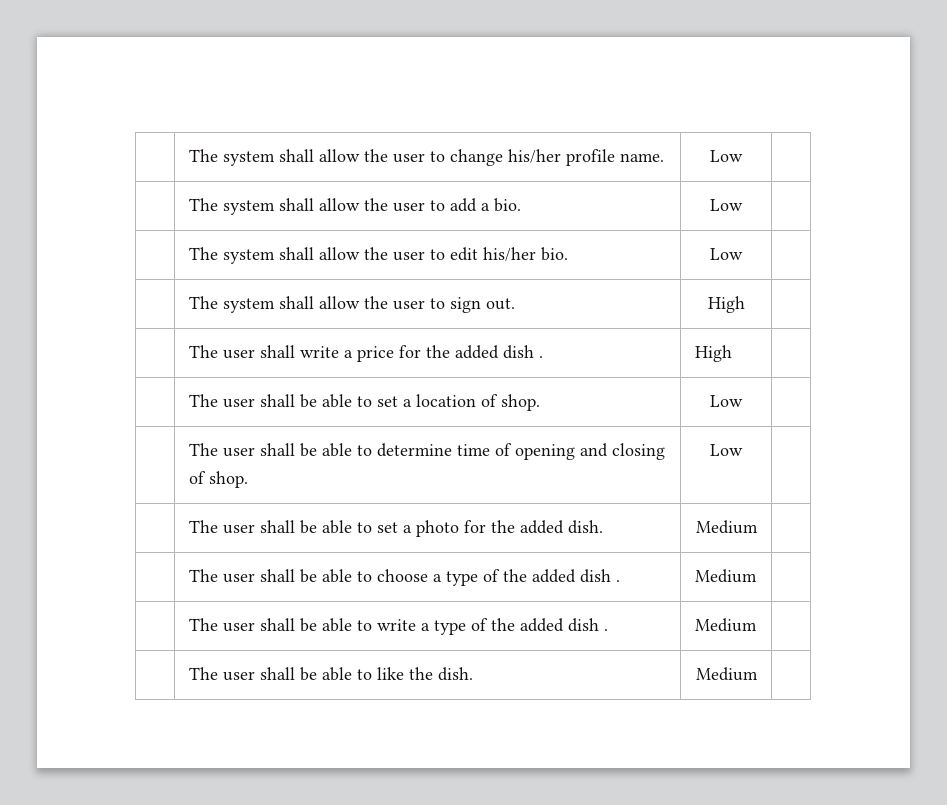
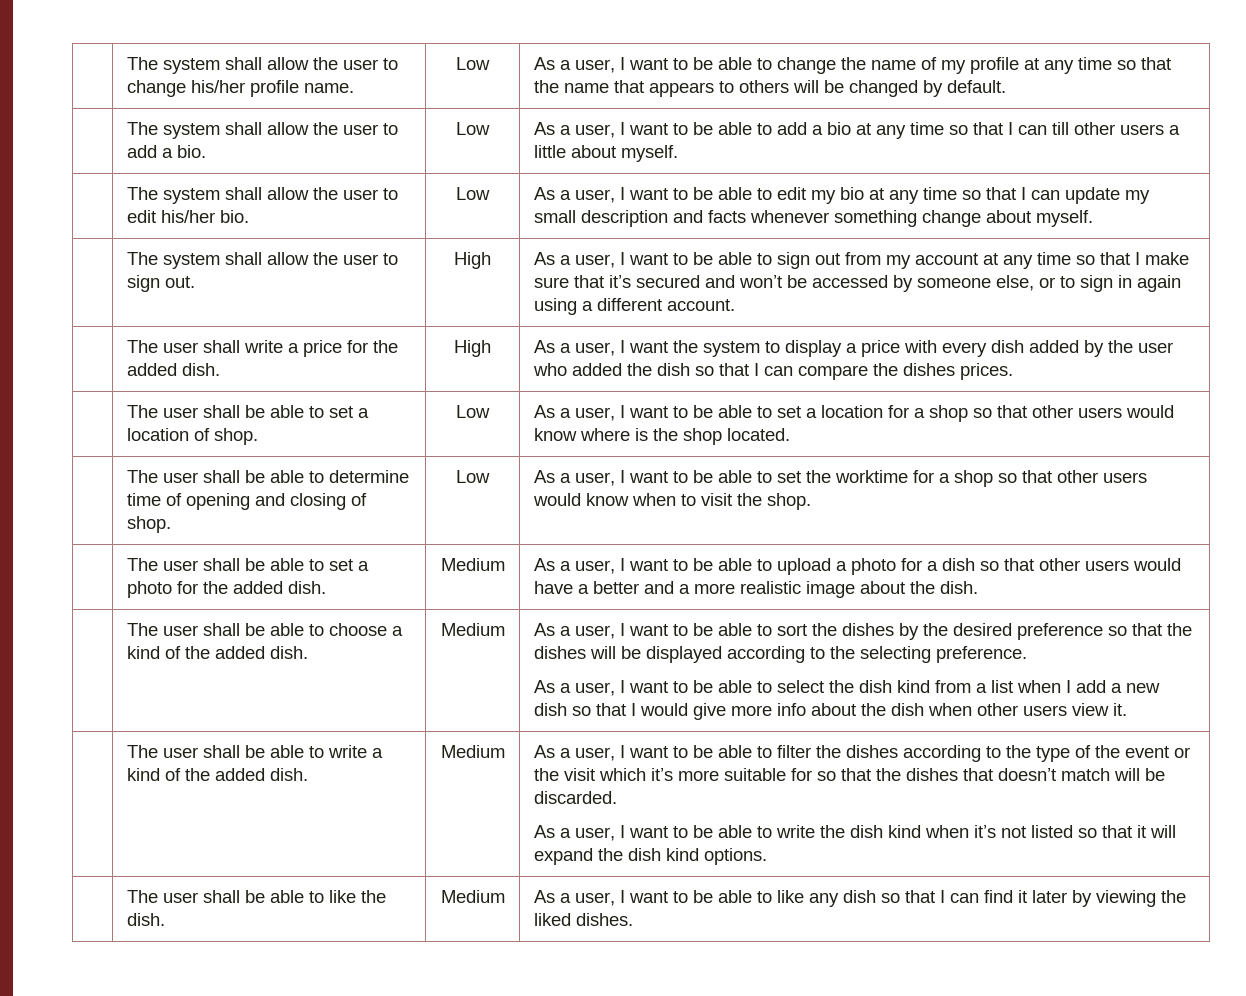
(743, 156) none -> [533,57,1171,74] [533,80,1006,97] As a user, I want to be able to change the name of my profile at any time so that the name that appears to others will be changed by default.
(743, 205) none -> [533,122,1180,139] [533,145,678,162] As a user, I want to be able to add a bio at any time so that I can till other users a little about myself.
(743, 254) none -> [533,187,1150,204] [533,210,1093,227] As a user, I want to be able to edit my bio at any time so that I can update my small description and facts whenever something change about myself.
(745, 304) none -> [533,252,1189,269] [533,275,1181,292] [533,298,735,315] As a user, I want to be able to sign out from my account at any time so that I make sure that it’s secured and won’t be accessed by someone else, or to sign in again using a different account.
[502,345,543,359] [694,345,732,362] dish . | High | -> [181,363,220,376] [454,340,491,357] [533,340,1173,357] [532,363,1013,380] dish. | High | As a user, I want the system to display a price with every dish added by the user who added the dish so that I can compare the dishes prices.
(743, 401) none -> [533,405,1174,422] [533,428,790,445] As a user, I want to be able to set a location for a shop so that other users would know where is the shop located.
(743, 450) none -> [533,470,1147,487] [532,493,811,510] As a user, I want to be able to set the worktime for a shop so that other users would know when to visit the shop.
(758, 527) none -> [533,558,1181,575] [533,581,978,598] As a user, I want to be able to upload a photo for a dish so that other users would have a better and a more realistic image about the dish.
[445,569,620,586] [694,569,757,583] type of the added dish . | Medium | -> [126,646,308,659] [440,623,505,636] [533,623,1192,640] [533,646,1027,663] [533,680,1160,696] [533,703,1127,720] kind of the added dish. | Medium | As a user, I want to be able to sort the dishes by the desired preference so that the dishes will be displayed according to the selecting preference. // As a user, I want to be able to select the dish kind from a list when I add a new dish so that I would give more info about the dish when other users view it.
[433,618,608,635] [694,618,757,632] type of the added dish . | Medium | -> [126,768,308,781] [440,745,505,758] [533,745,1190,762] [533,768,1165,781] [533,791,617,804] [533,825,1176,841] [533,848,767,865] kind of the added dish. | Medium | As a user, I want to be able to filter the dishes according to the type of the event or the visit which it’s more suitable for so that the dishes that doesn’t match will be discarded. // As a user, I want to be able to write the dish kind when it’s not listed so that it will expand the dish kind options.
(758, 674) none -> [533,890,1186,907] [533,913,633,926] As a user, I want to be able to like any dish so that I can find it later by viewing the liked dishes.

